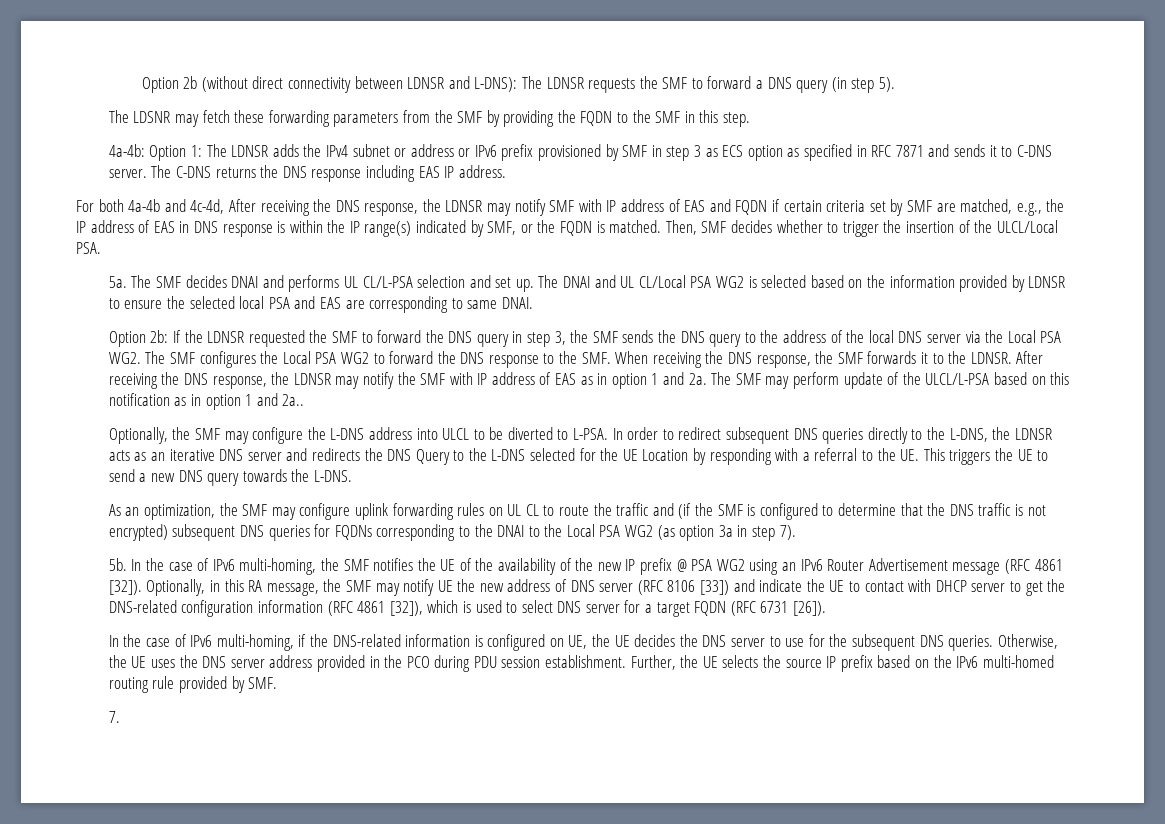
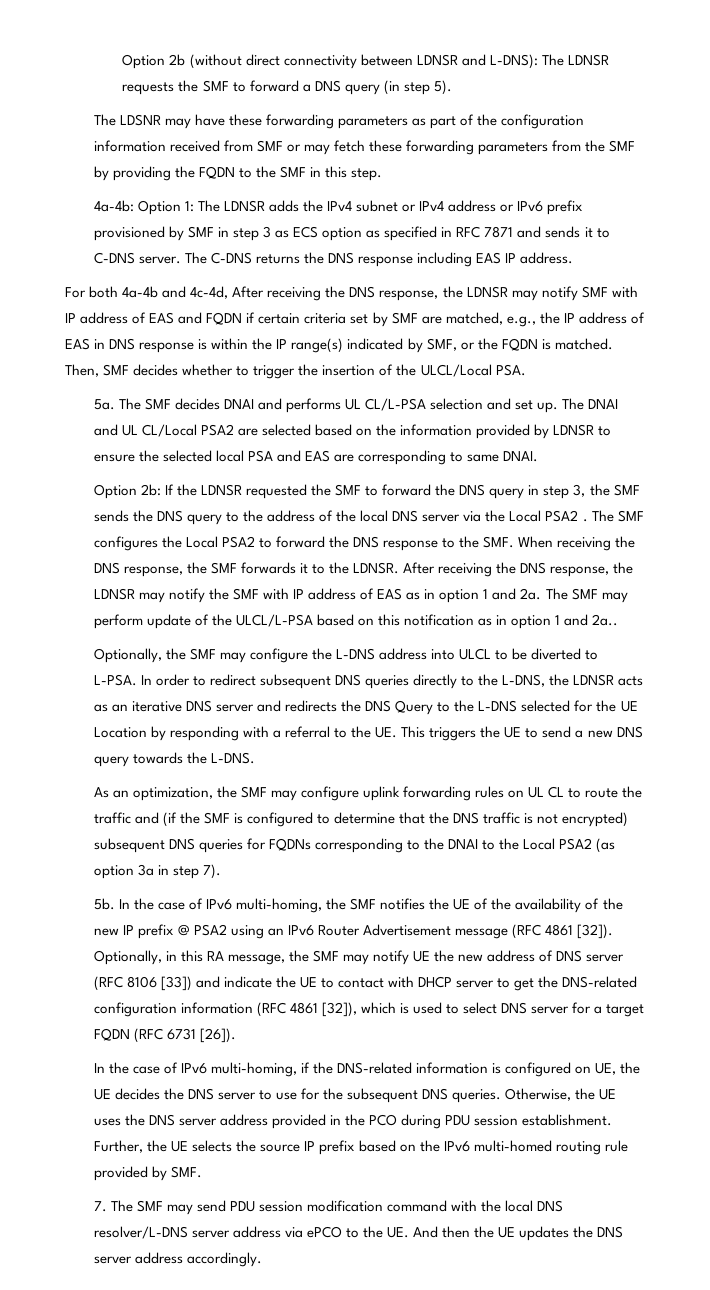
(199, 120) none -> [194,114,585,129] [93,140,330,155] have these forwarding parameters as part of the configuration information received from SMF or may
(407, 152) none -> [419,201,445,211] IPv4
[690,276,757,288] PSA WG2 is -> [200,424,258,436] PSA2 are
[1040,331,1062,343] [108,352,141,364] PSA WG2. -> [545,510,588,522] PSA2 .
[315,352,369,364] PSA WG2 -> [221,536,255,548] PSA2
[599,525,654,537] PSA WG2 -> [559,838,593,850] PSA2
[691,559,745,571] PSA WG2 -> [193,924,227,936] PSA2
(120, 717) none -> [110,1200,564,1215] [93,1226,624,1241] [93,1252,262,1267] The SMF may send PDU session modification command with the local DNS resolver/L-DNS server address via ePCO to the UE. And then the UE updates the DNS server address accordingly.

